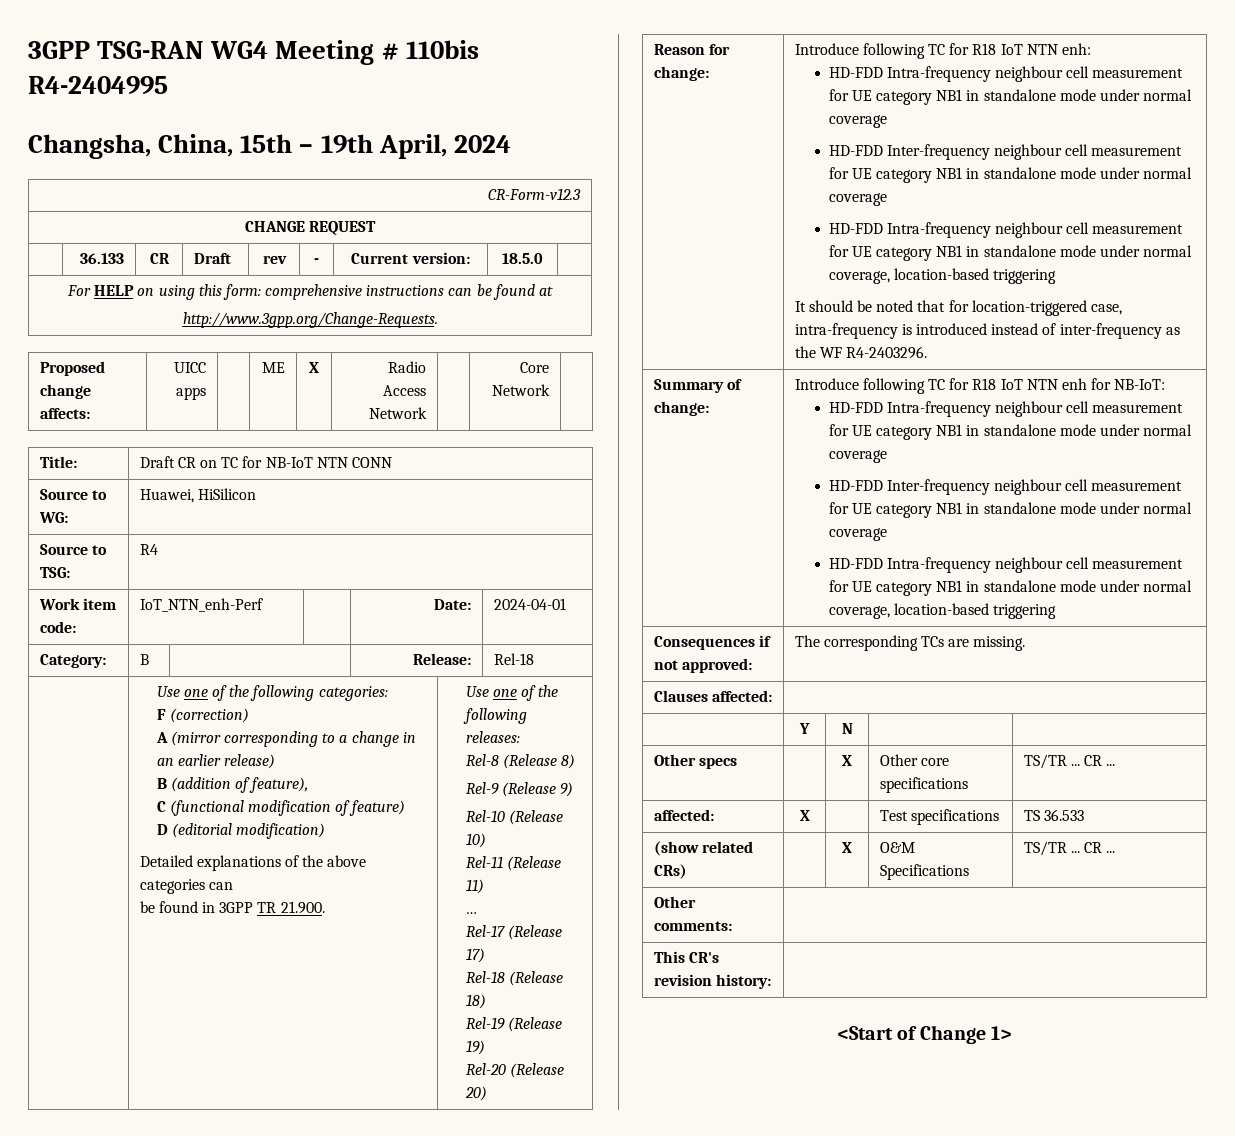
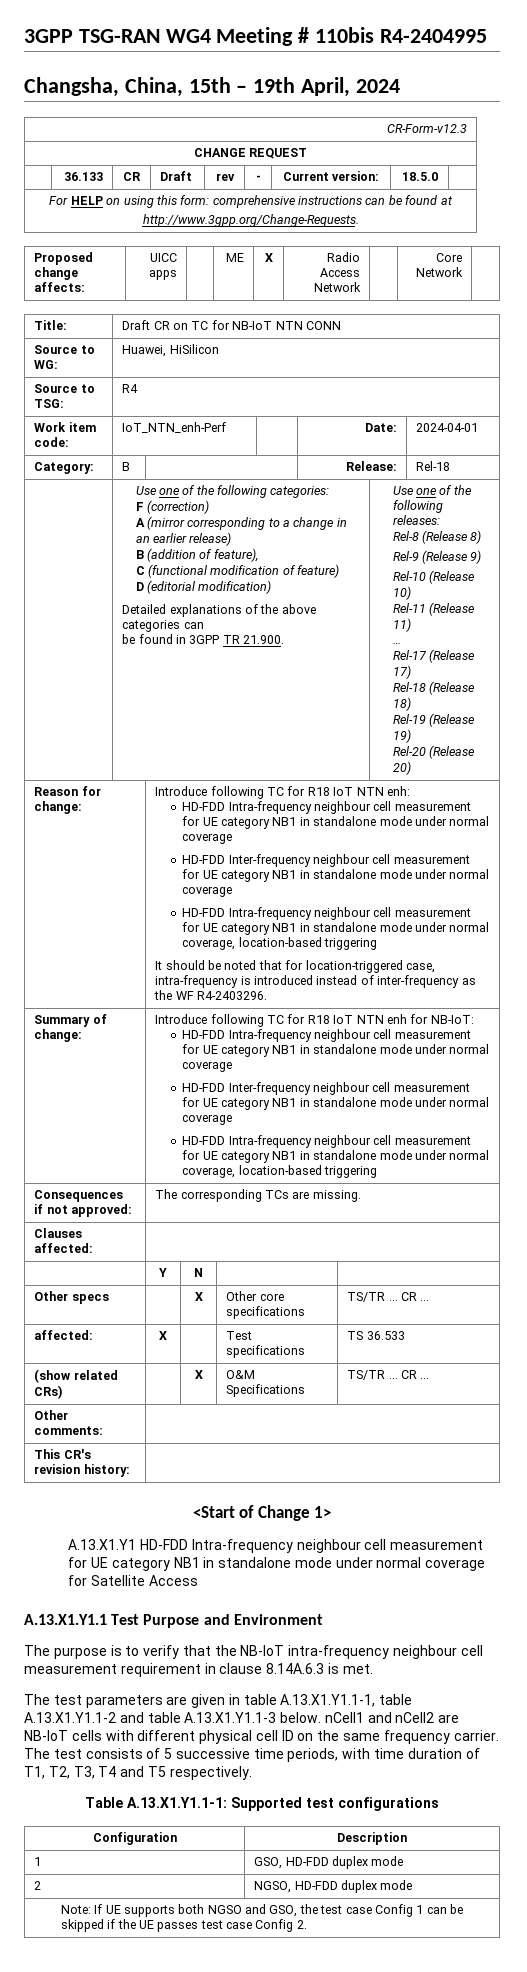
(1013, 1033) none -> [68,1539,484,1553] [68,1557,486,1571] [68,1575,198,1586] [24,1614,323,1628] [24,1645,483,1659] [24,1663,373,1677] [24,1694,413,1708] [24,1712,460,1723] [24,1730,499,1744] [24,1748,480,1762] [24,1766,252,1780] [85,1797,439,1811] [92,1832,177,1845] [336,1832,407,1845] [34,1857,42,1866] [254,1856,404,1869] [34,1881,42,1890] [254,1880,413,1893] [60,1904,464,1917] [60,1919,307,1932] // A.13.X1.Y1 HD-FDD Intra-frequency neighbour cell measurement for UE category NB1 in standalone mode under normal coverage for Satellite Access // A.13.X1.Y1.1 Test Purpose and Environment // The purpose is to verify that the NB-IoT intra-frequency neighbour cell measurement requirement in clause 8.14A.6.3 is met. // The test parameters are given in table A.13.X1.Y1.1-1, table A.13.X1.Y1.1-2 and table A.13.X1.Y1.1-3 below. nCell1 and nCell2 are NB-IoT cells with different physical cell ID on the same frequency carrier. The test consists of 5 successive time periods, with time duration of T1, T2, T3, T4 and T5 respectively. // Table A.13.X1.Y1.1-1: Supported test configurations // Configuration | Description // 1 | GSO, HD-FDD duplex mode // 2 | NGSO, HD-FDD duplex mode // Note: If UE supports both NGSO and GSO, the test case Config 1 can be skipped if the UE passes test case Config 2.

